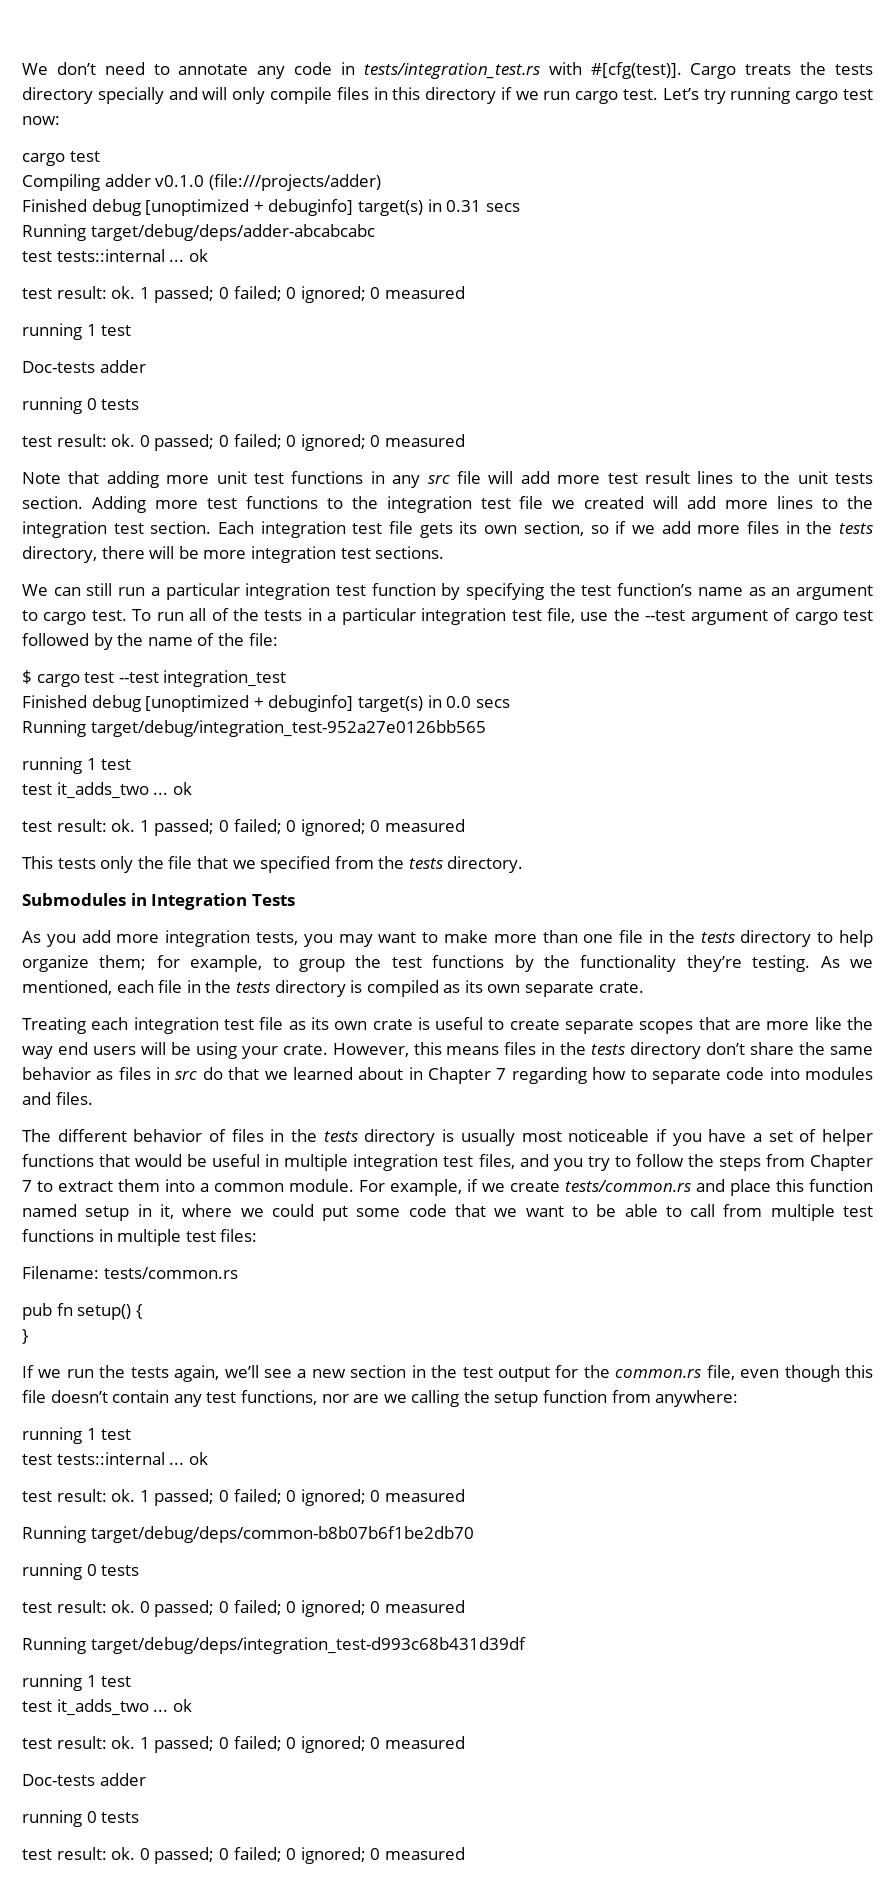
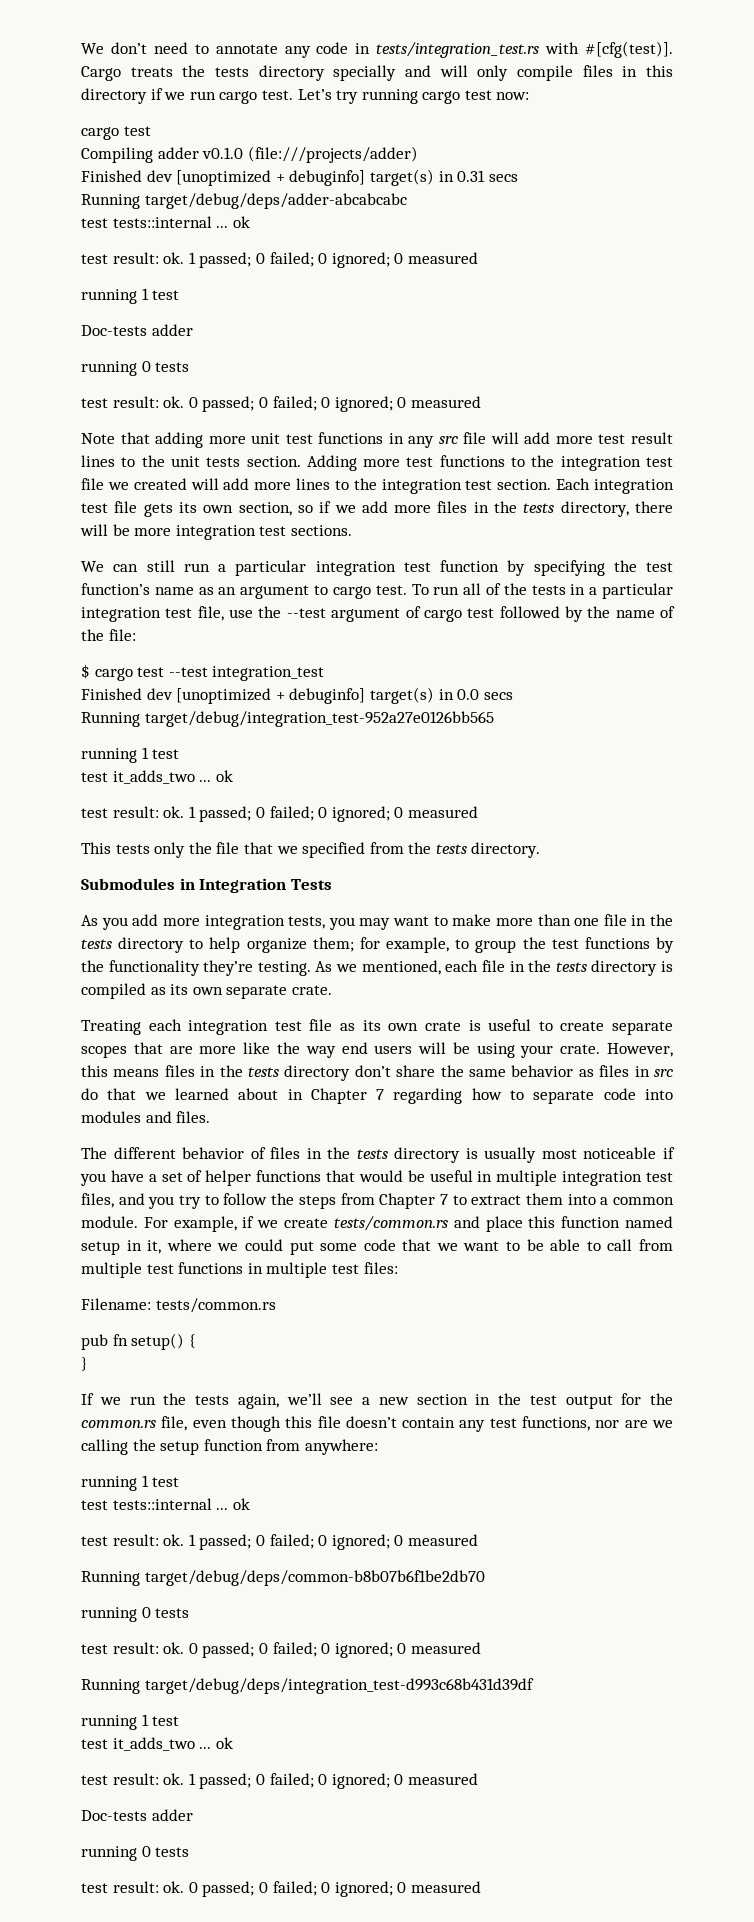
[91,199,141,216] debug -> [146,170,173,182] dev
[91,695,141,712] debug -> [146,688,173,700] dev

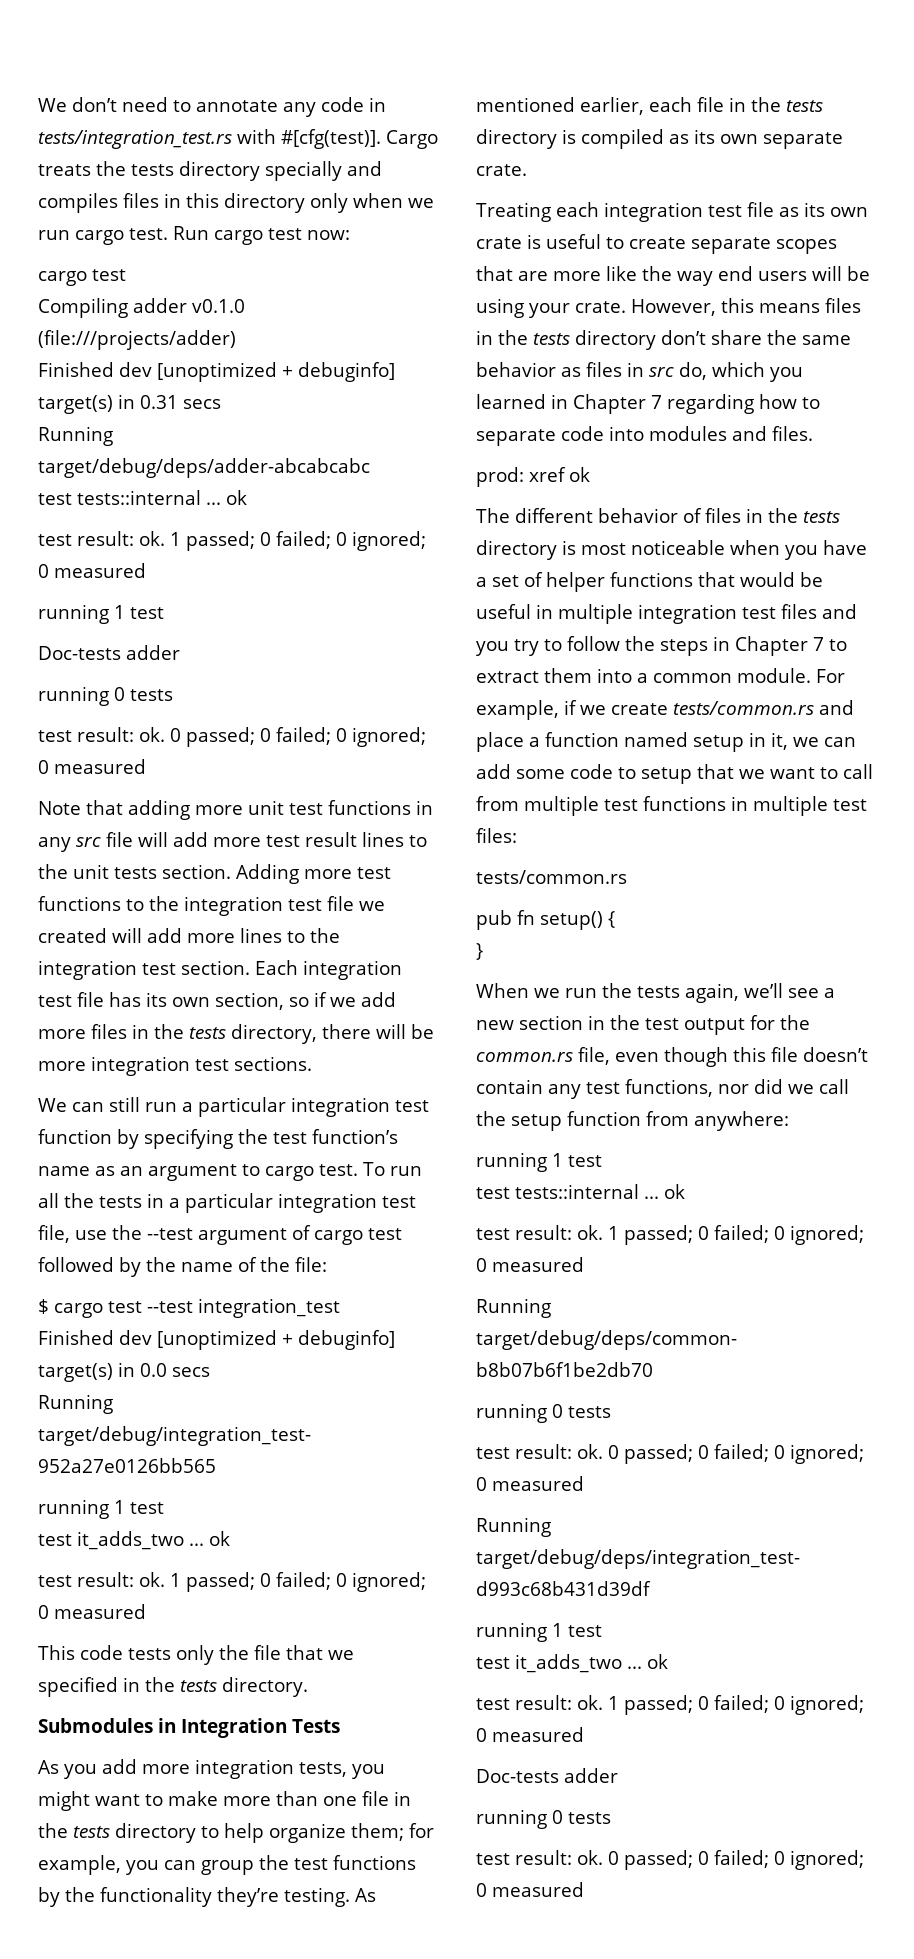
[439,65,573,81] will only compile -> [38,193,118,213] compiles
[150,88,163,100] if -> [310,193,403,213] only when
[297,89,418,104] Let’s try running -> [173,226,209,240] Run
[143,503,173,517] gets -> [109,992,141,1007] has
[485,583,501,595] of -> (59, 1200) none
(111, 848) none -> [80,1645,123,1660] code
[369,842,404,854] from -> [123,1677,140,1692] in
[359,918,391,930] may -> [38,1791,90,1811] might
[455,939,470,949] to -> [126,1860,196,1875] you can
[336,960,441,975] we mentioned, -> [476,97,644,115] mentioned earlier,
[81,1088,279,1100] do that we learned about -> [679,362,803,382] [476,394,546,409] do, which you learned
(211, 1117) none -> [476,467,590,487] // prod: xref ok
[484,1147,537,1163] usually -> (576, 547) none
[663,1147,676,1159] if -> [730,540,780,555] when
[81,1193,114,1208] files, -> [781,604,817,619] files
[340,1193,375,1205] from -> [713,636,730,651] in
[528,1216,556,1228] this -> [529,737,540,747] a
[166,1239,396,1255] where we could put some code -> [793,737,856,747] [476,764,692,784] we can add some code to setup
[526,1239,601,1251] be able to -> (838, 773) none
[81,1298,151,1310] Filename: -> (517, 835) none
[81,1393,94,1405] If -> [476,983,529,998] When
[624,1420,673,1428] [81,1439,128,1455] are we calling -> [754,1079,849,1094] did we call

